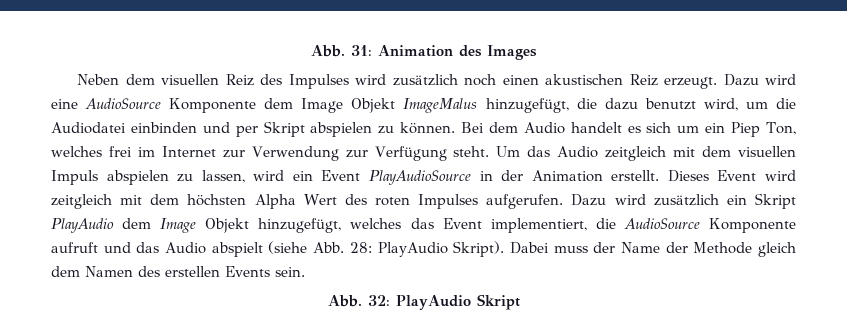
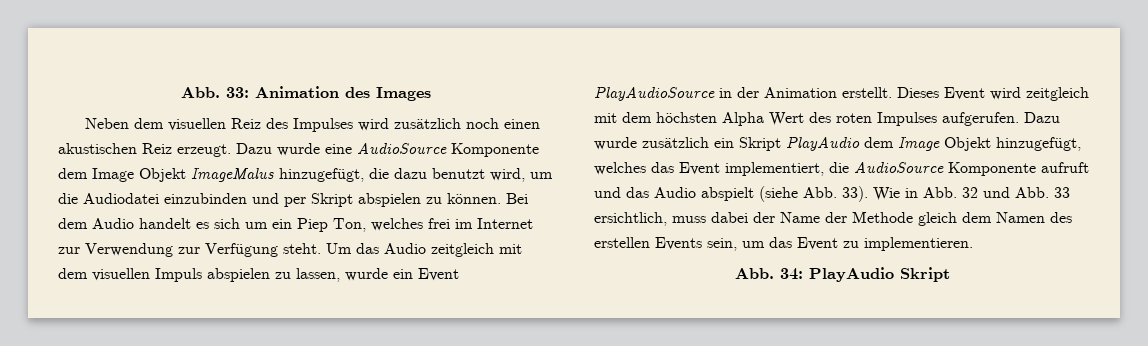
[311,45,372,57] Abb. 31: -> [181,87,249,98] Abb. 33:
[764,74,796,85] wird -> [277,143,320,156] wurde
[130,122,197,133] einbinden -> [164,193,247,204] einzubinden
[253,170,285,181] wird -> [345,268,388,281] wurde
[614,194,646,205] wird -> [594,137,637,150] wurde
[349,241,588,257] 28: PlayAudio Skript). Dabei muss -> [842,186,1070,202] [594,212,748,226] 33). Wie in Abb. 32 und Abb. 33 ersichtlich, muss dabei
[275,267,305,277] [327,295,390,307] sein. // Abb. 32: -> [707,237,973,251] [734,268,803,280] sein, um das Event zu implementieren. // Abb. 34:

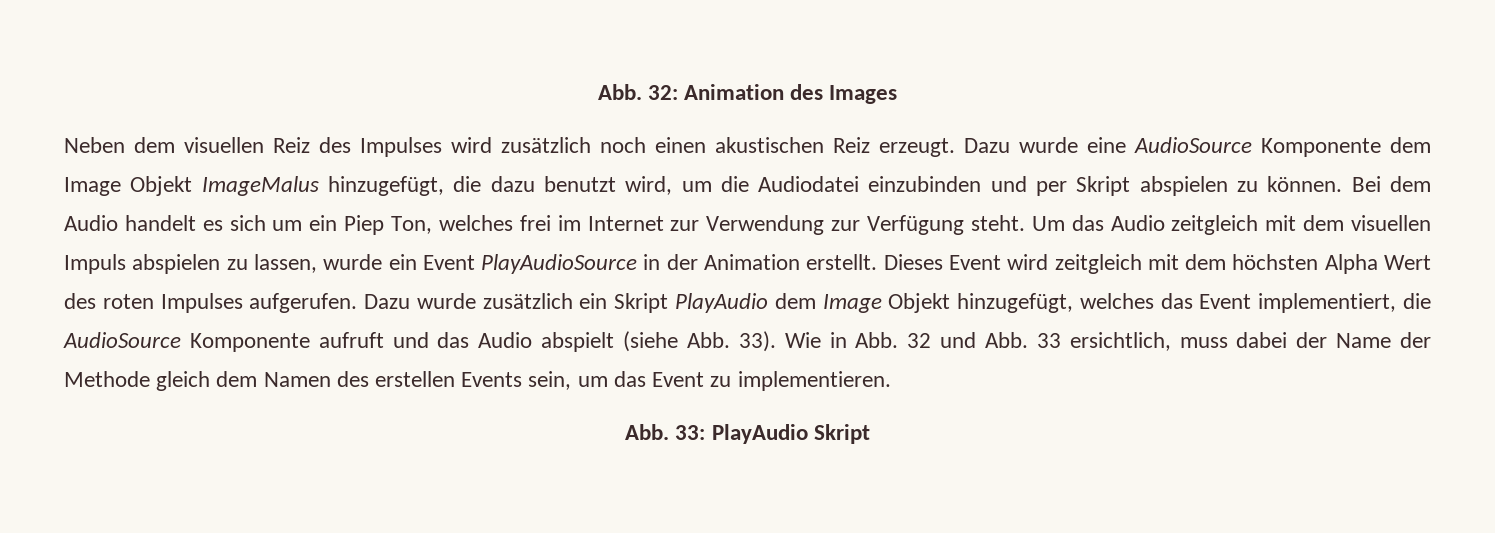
[181,87,249,98] Abb. 33: -> [597,84,678,100] Abb. 32:
[779,268,803,280] 34: -> [675,425,706,440] 33:

